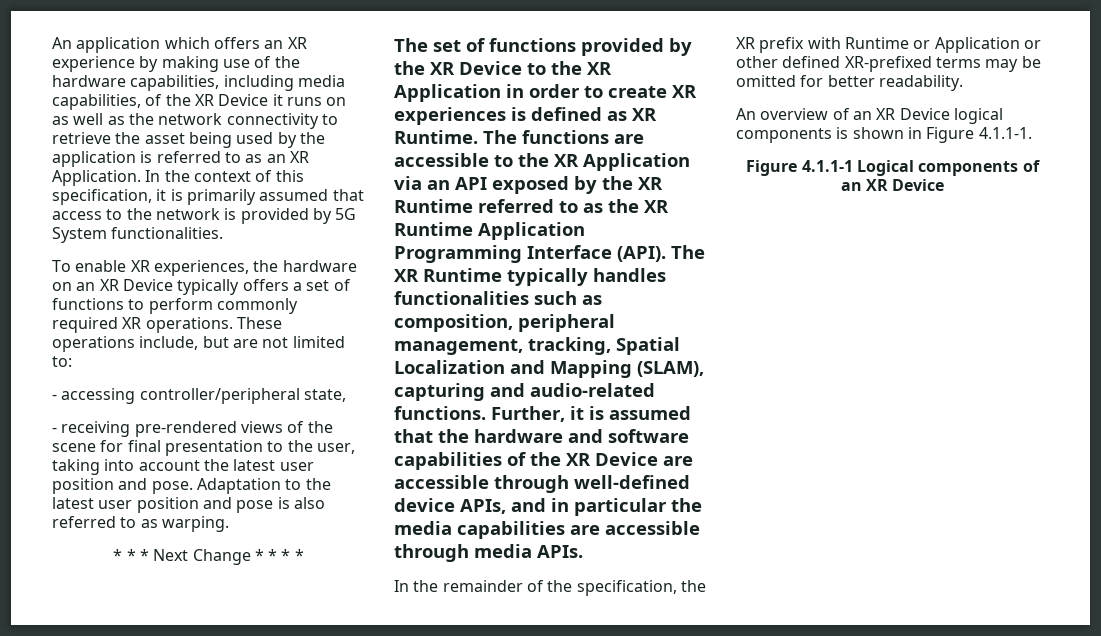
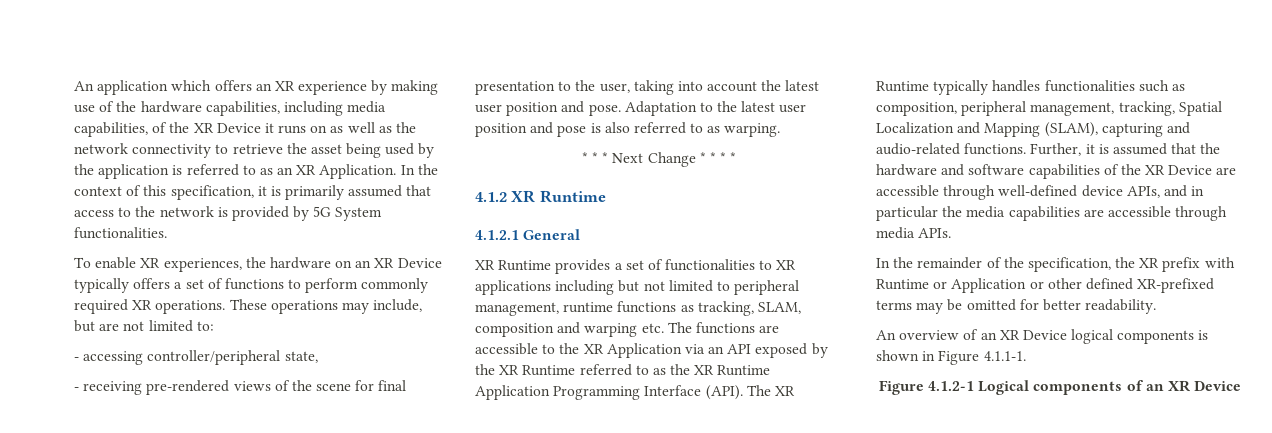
(135, 344) none -> [341,302,369,314] may
[394,38,692,56] [394,61,612,75] [394,84,697,102] [394,107,657,125] [394,130,478,144] The set of functions provided by the XR Device to the XR Application in order to create XR experiences is defined as XR Runtime. -> [475,190,606,203] [475,229,581,240] [475,259,797,274] [475,280,800,295] [475,301,801,316] [475,322,664,337] 4.1.2 XR Runtime // 4.1.2.1 General // XR Runtime provides a set of functionalities to XR applications including but not limited to peripheral management, runtime functions as tracking, SLAM, composition and warping etc.
[801,160,853,172] 4.1.1-1 -> [928,381,975,391] 4.1.2-1

